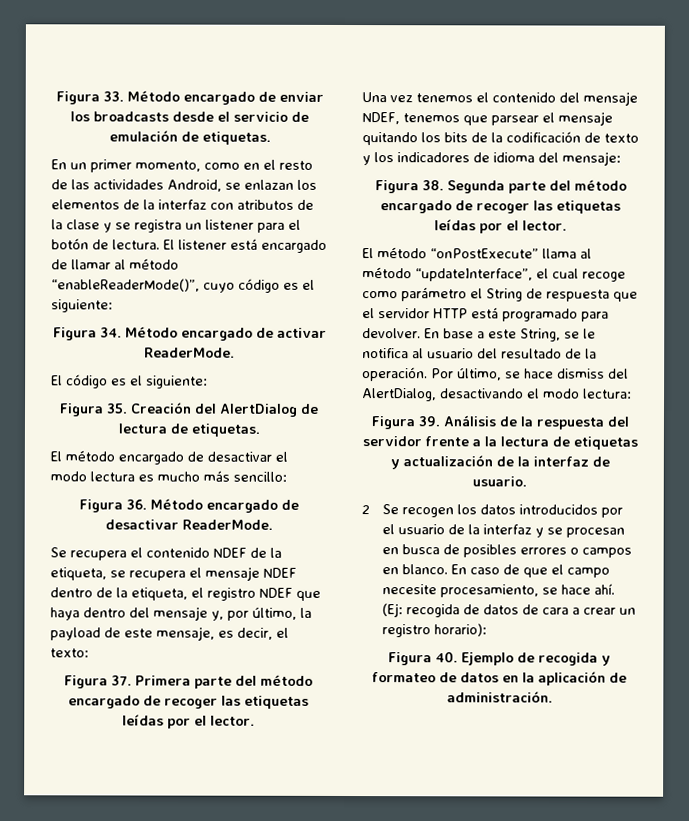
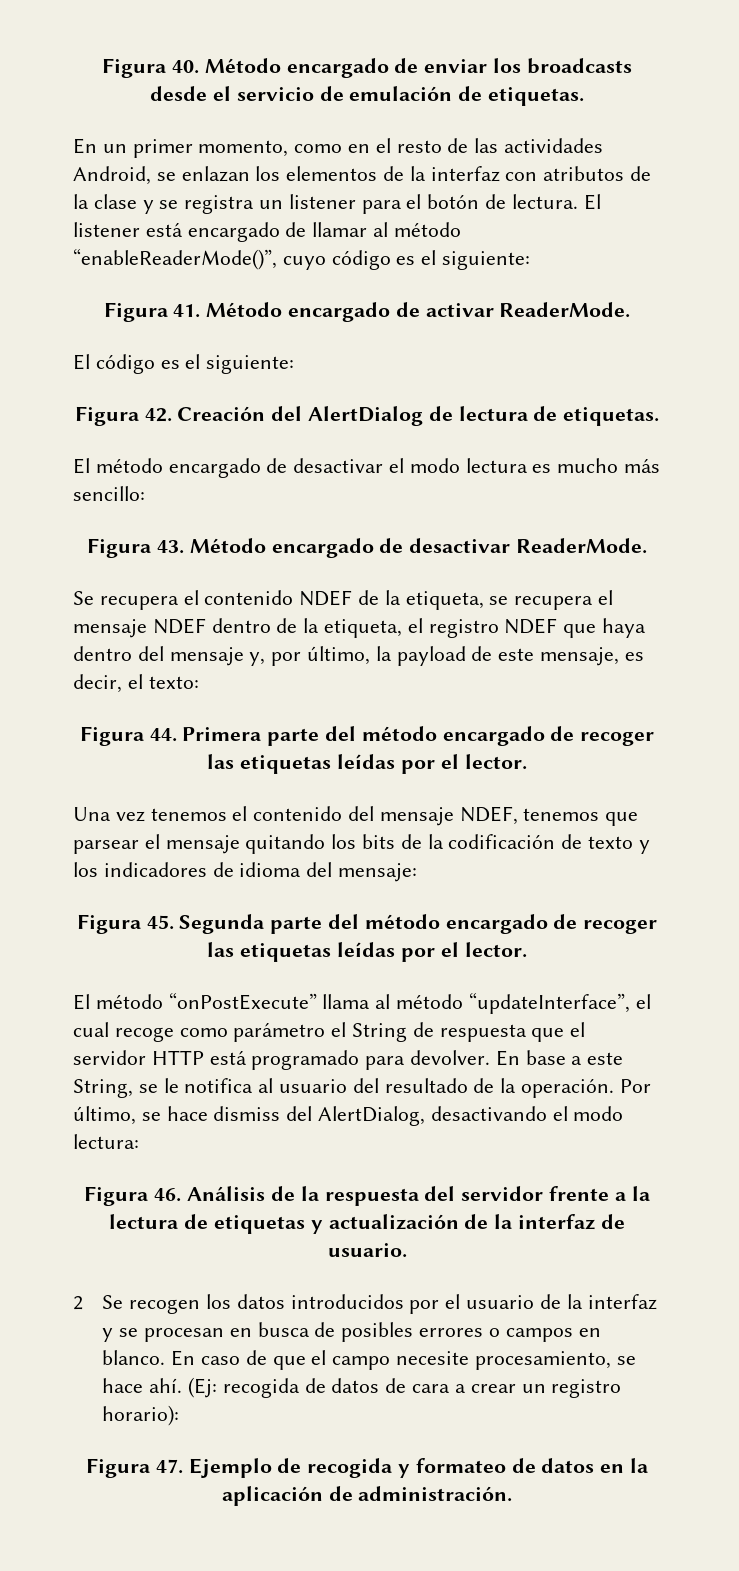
[55,91,124,105] Figura 33. -> [102,58,199,78] Figura 40.
[99,327,122,338] 34. -> [173,304,201,318] 41.
[106,403,128,414] 35. -> [144,408,172,422] 42.
[125,499,147,510] 36. -> [156,540,184,554] 43.
[111,675,132,686] 37. -> [149,728,177,742] 44.
[421,180,444,191] 38. -> [146,915,174,930] 45.
[417,416,440,427] 39. -> [154,1188,182,1202] 46.
[435,651,458,663] 40. -> [155,1459,183,1474] 47.

